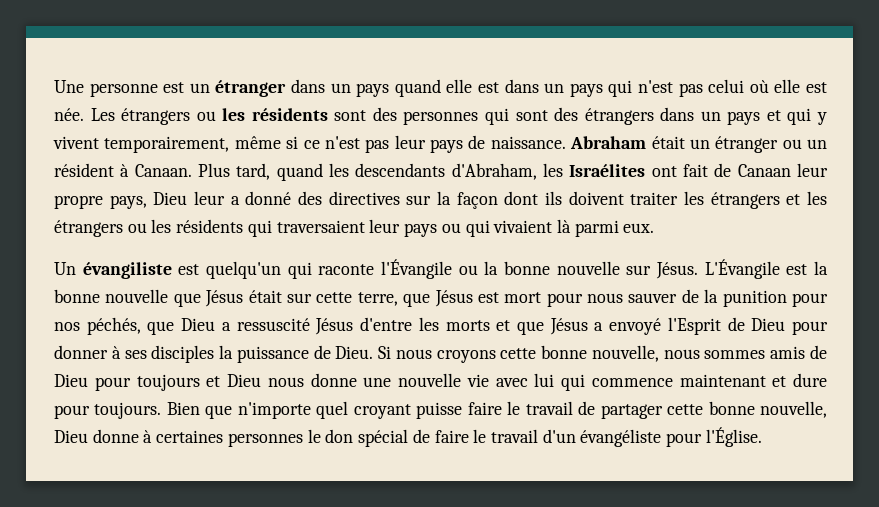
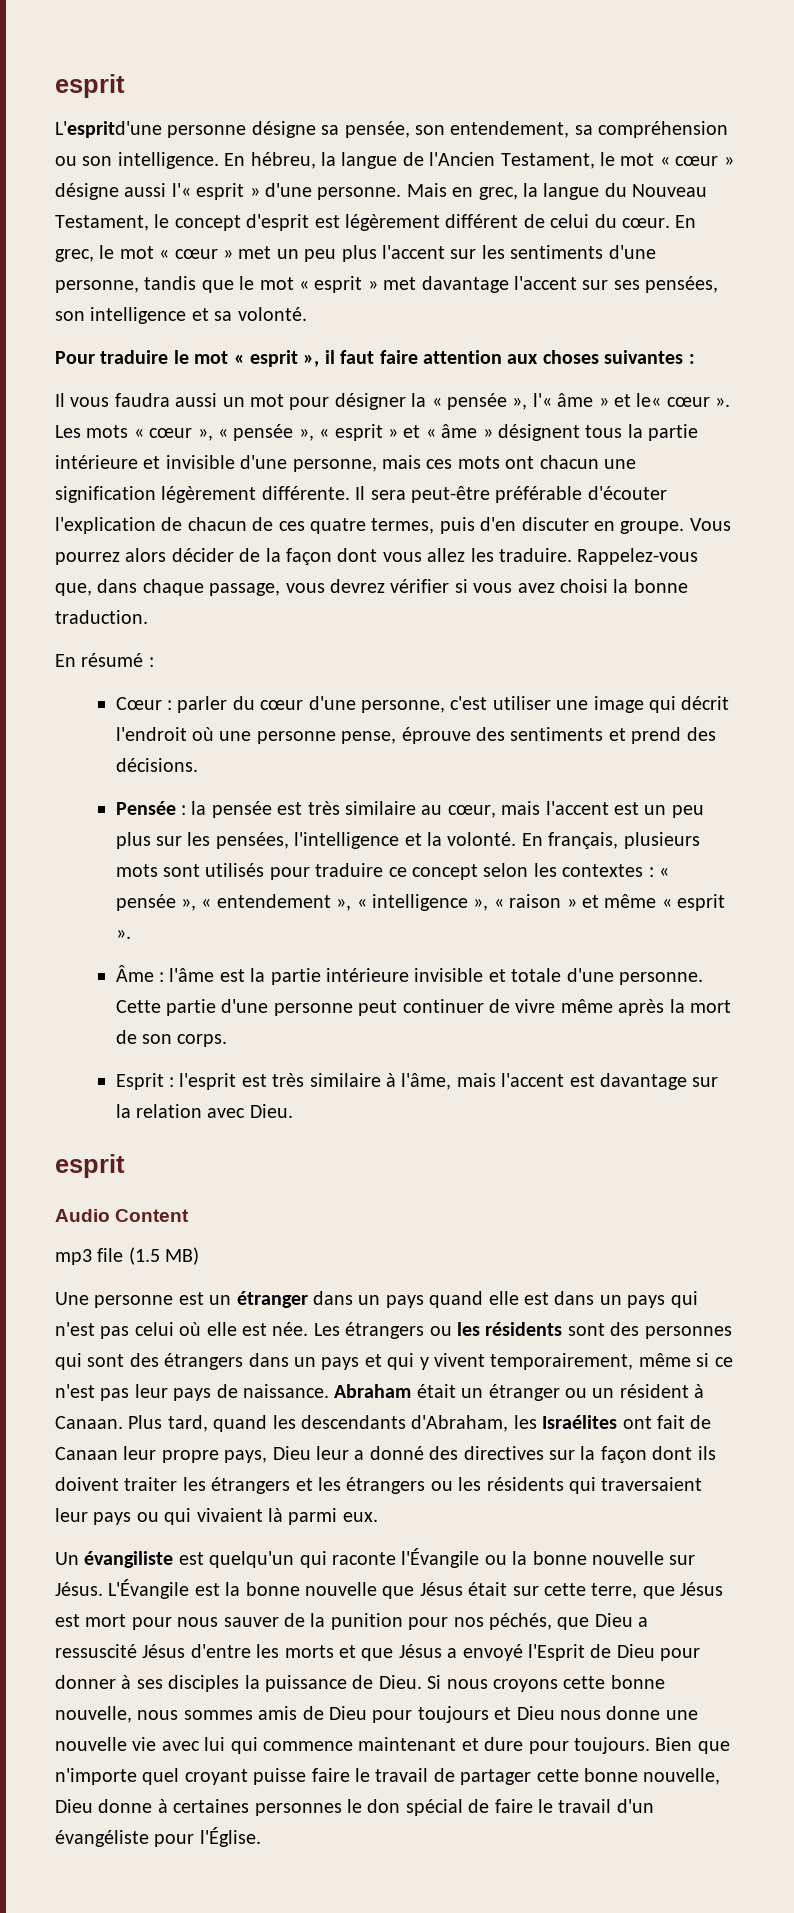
(54, 86) none -> [55,74,125,98] [55,121,729,138] [55,152,734,169] [55,183,708,200] [55,214,697,231] [55,245,656,262] [55,276,719,293] [55,307,307,324] [55,350,695,367] [55,393,731,410] [55,424,699,441] [55,455,636,472] [55,486,667,503] [55,517,731,534] [55,548,699,565] [55,579,688,596] [55,610,148,624] [55,653,154,667] [115,696,730,713] [115,727,716,744] [115,758,198,772] [115,801,704,818] [115,832,700,849] [115,863,669,880] [115,894,726,911] [115,929,131,939] [115,965,703,985] [115,999,731,1016] [115,1030,228,1047] [115,1073,719,1090] [115,1104,293,1118] [55,1154,125,1178] [55,1209,190,1222] [55,1247,200,1265] esprit // L'espritd'une personne désigne sa pensée, son entendement, sa compréhension ou son intelligence. En hébreu, la langue de l'Ancien Testament, le mot « cœur » désigne aussi l'« esprit » d'une personne. Mais en grec, la langue du Nouveau Testament, le concept d'esprit est légèrement différent de celui du cœur. En grec, le mot « cœur » met un peu plus l'accent sur les sentiments d'une personne, tandis que le mot « esprit » met davantage l'accent sur ses pensées, son intelligence et sa volonté. // Pour traduire le mot « esprit », il faut faire attention aux choses suivantes : // Il vous faudra aussi un mot pour désigner la « pensée », l'« âme » et le« cœur ». Les mots « cœur », « pensée », « esprit » et « âme » désignent tous la partie intérieure et invisible d'une personne, mais ces mots ont chacun une signification légèrement différente. Il sera peut-être préférable d'écouter l'explication de chacun de ces quatre termes, puis d'en discuter en groupe. Vous pourrez alors décider de la façon dont vous allez les traduire. Rappelez-vous que, dans chaque passage, vous devrez vérifier si vous avez choisi la bonne traduction. // En résumé : // Cœur : parler du cœur d'une personne, c'est utiliser une image qui décrit l'endroit où une personne pense, éprouve des sentiments et prend des décisions. // Pensée : la pensée est très similaire au cœur, mais l'accent est un peu plus sur les pensées, l'intelligence et la volonté. En français, plusieurs mots sont utilisés pour traduire ce concept selon les contextes : « pensée », « entendement », « intelligence », « raison » et même « esprit ». // Âme : l'âme est la partie intérieure invisible et totale d'une personne. Cette partie d'une personne peut continuer de vivre même après la mort de son corps. // Esprit : l'esprit est très similaire à l'âme, mais l'accent est davantage sur la relation avec Dieu. // esprit // Audio Content // mp3 file (1.5 MB) //

